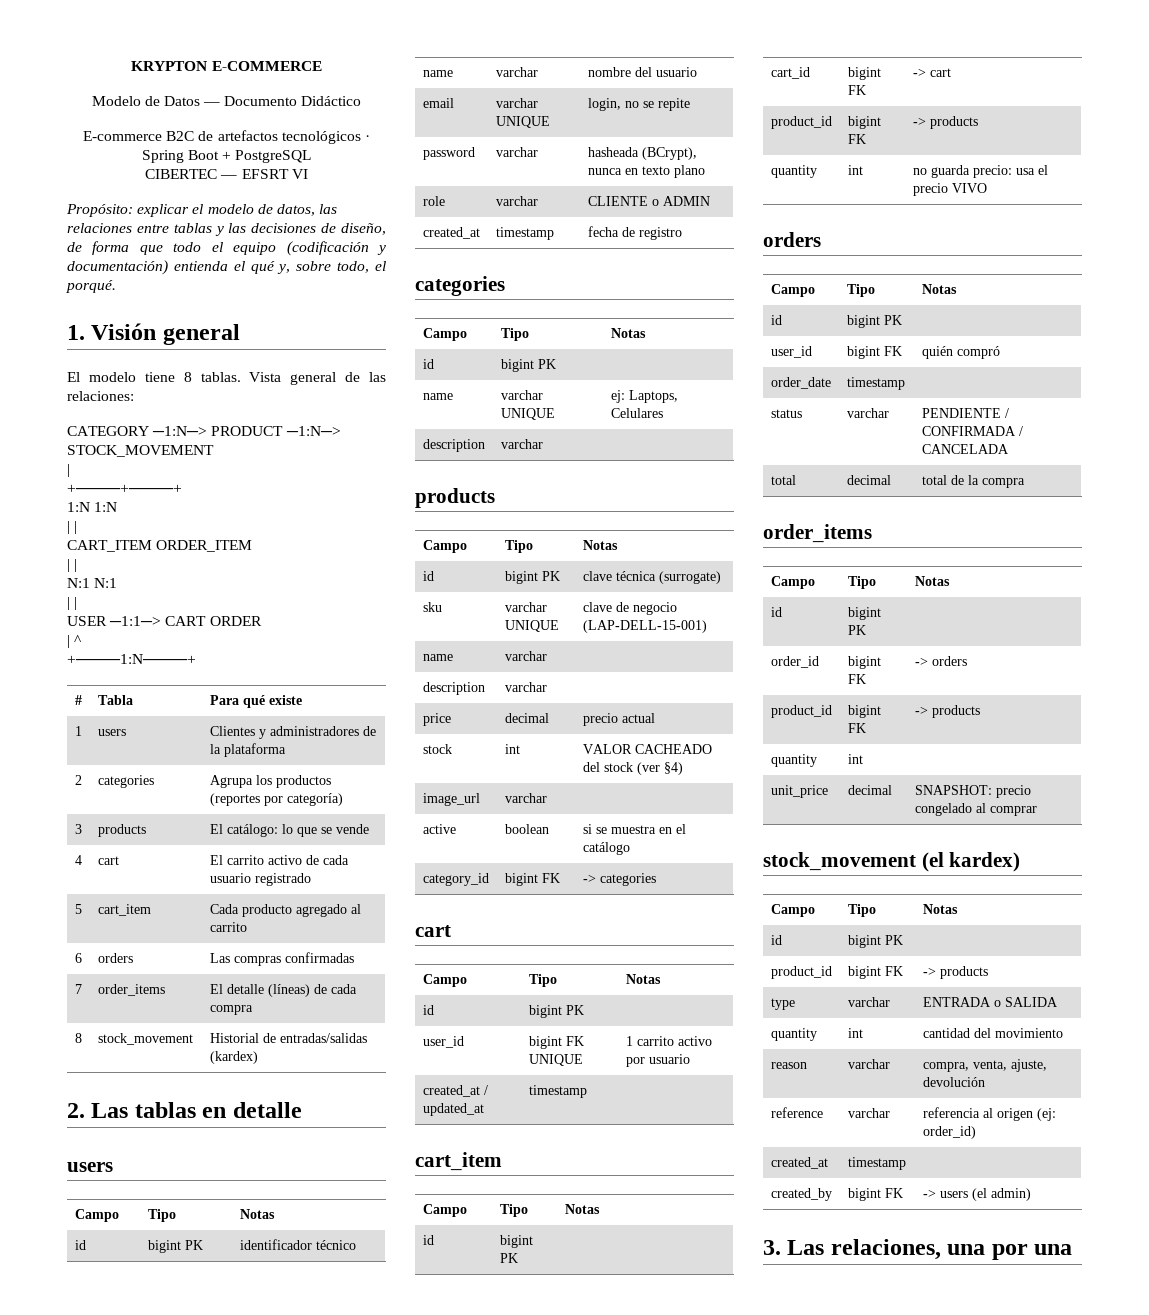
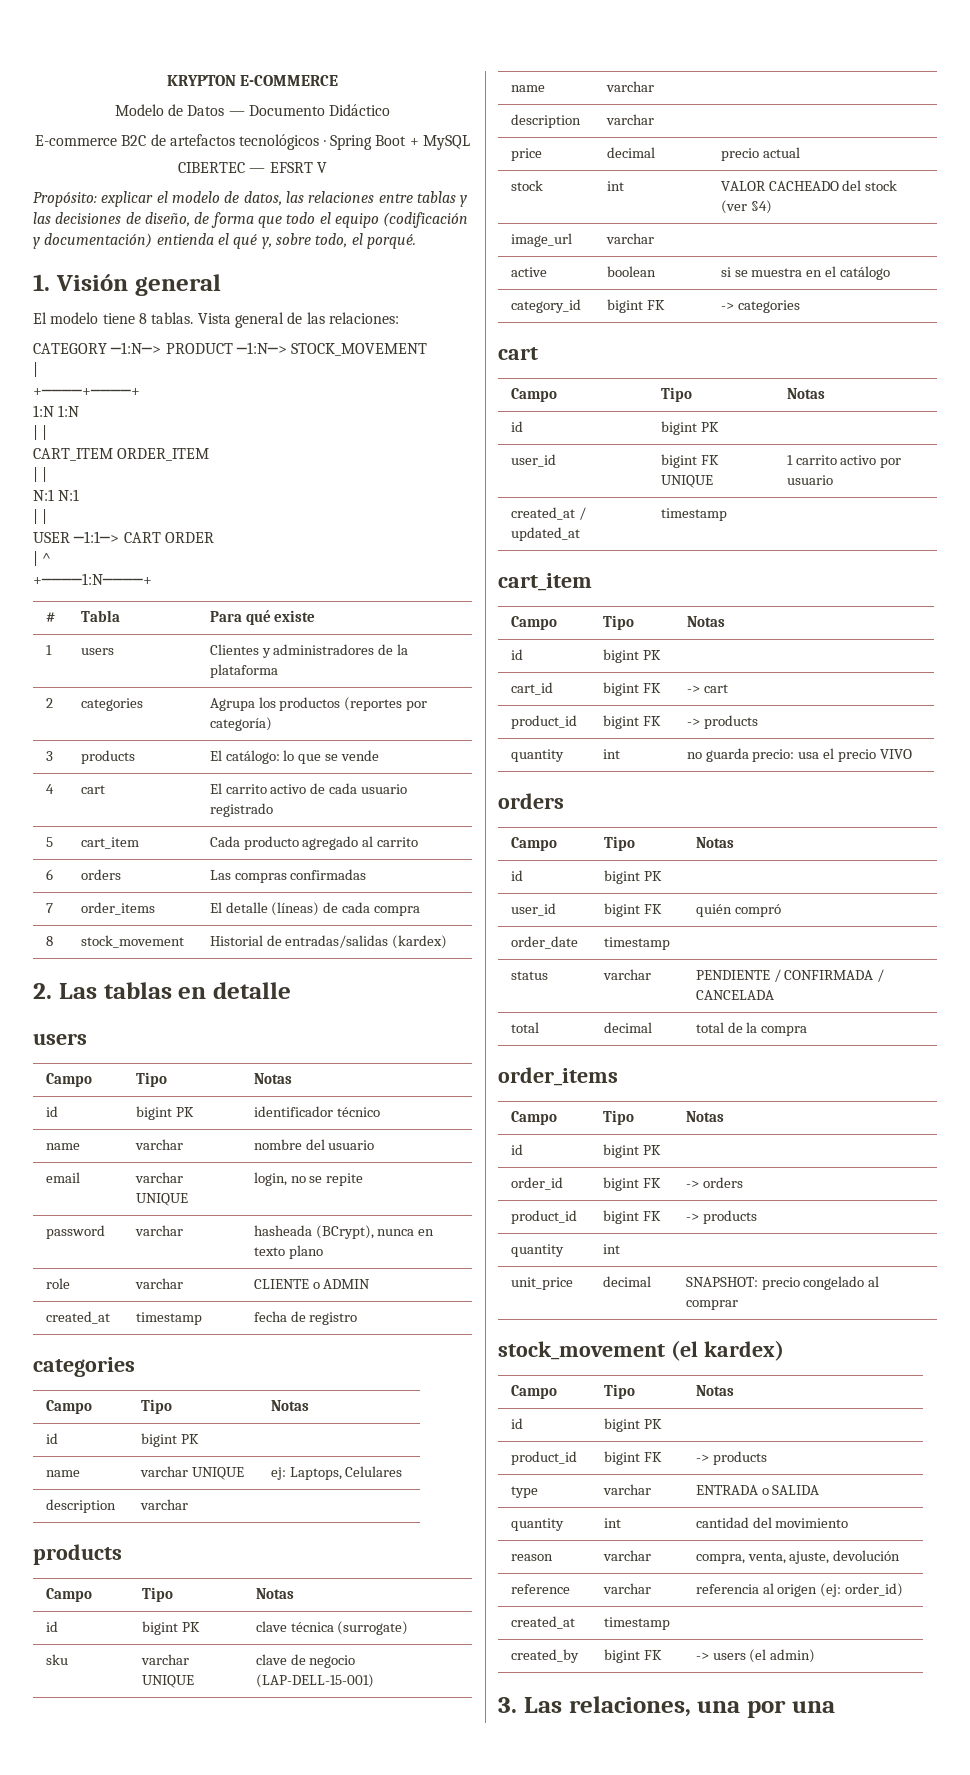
[235,150,312,163] PostgreSQL -> [422,135,470,150] MySQL
[291,169,308,179] VI -> [316,162,327,173] V

